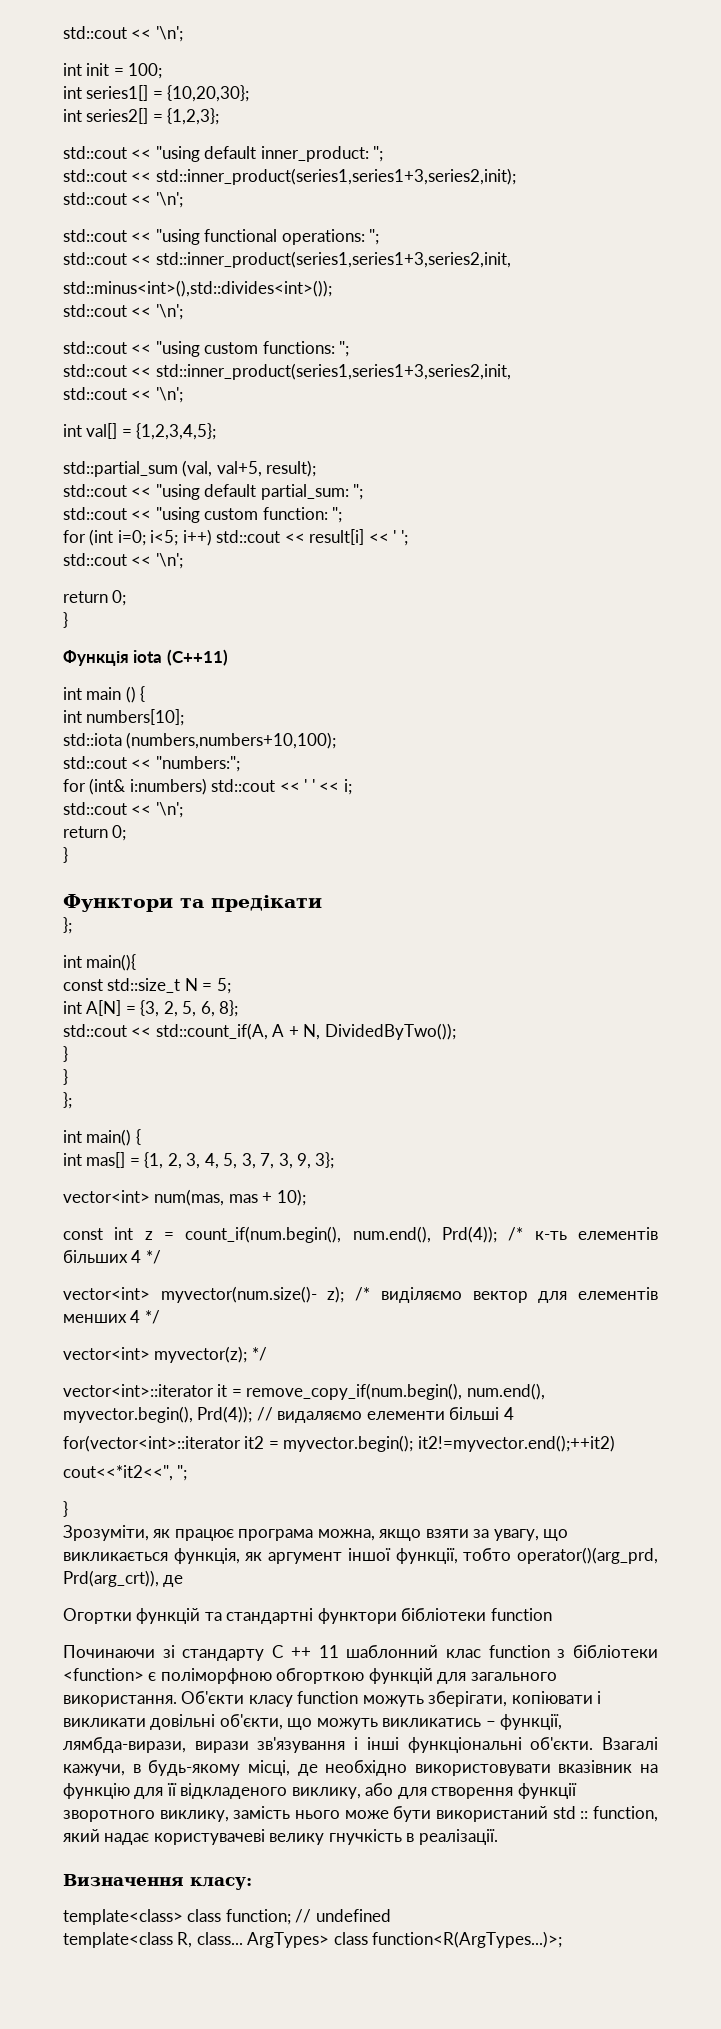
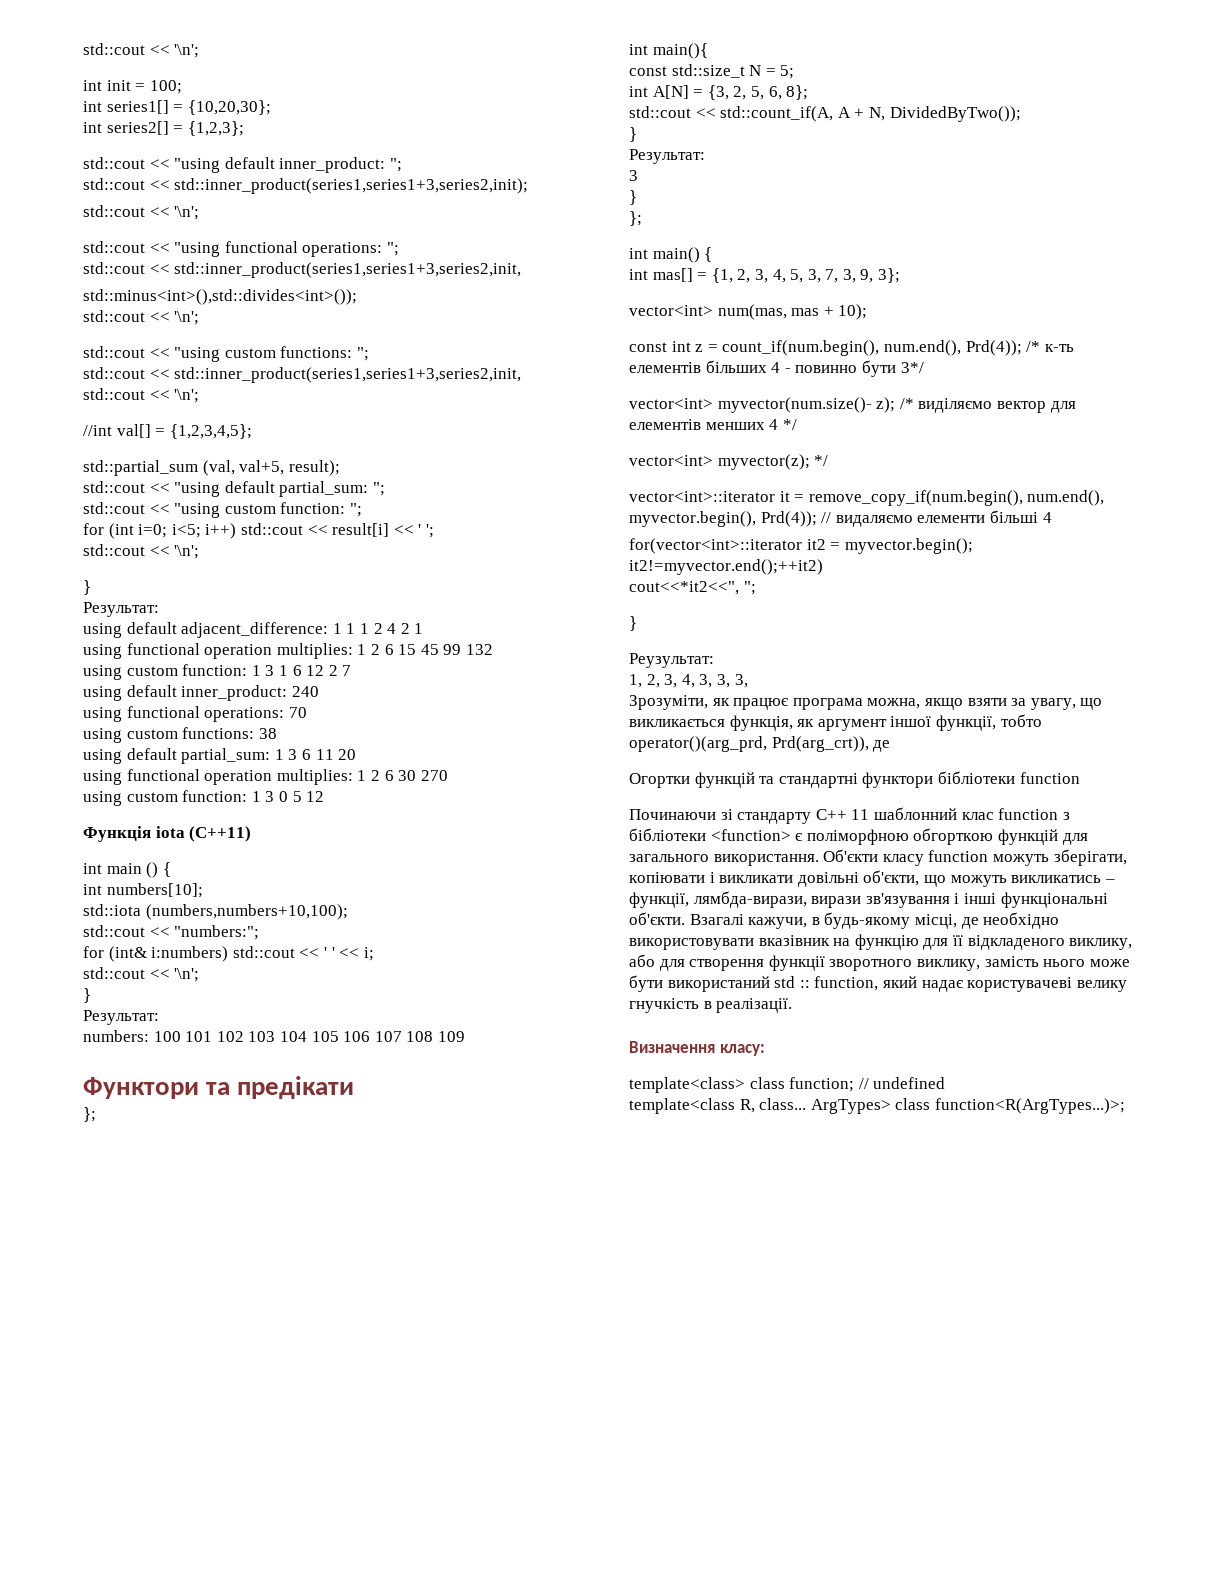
[63,424,82,437] int -> [83,425,112,436] //int
[63,590,127,606] [63,612,68,628] return 0; // } -> [83,580,91,595] [83,602,159,617] [83,622,424,638] [83,643,493,659] [83,664,352,680] [83,685,319,701] [83,706,307,722] [83,727,277,743] [83,748,357,764] [83,769,448,785] [83,790,325,806] } // Результат: // using default adjacent_difference: 1 1 1 2 4 2 1 // using functional operation multiplies: 1 2 6 15 45 99 132 // using custom function: 1 3 1 6 12 2 7 // using default inner_product: 240 // using functional operations: 70 // using custom functions: 38 // using default partial_sum: 1 3 6 11 20 // using functional operation multiplies: 1 2 6 30 270 // using custom function: 1 3 0 5 12
[63,825,127,841] [63,847,68,863] return 0; // } -> [83,988,91,1003] [83,1010,159,1025] [83,1030,465,1042] } // Результат: // numbers: 100 101 102 103 104 105 106 107 108 109
(68, 1054) none -> [629,149,705,164] [629,170,638,181] // Результат: // 3
[145,1250,161,1264] */ -> [784,360,924,377] - повинно бути 3*/
(68, 1509) none -> [629,653,714,668] [629,674,748,688] // Реузультат: // 1, 2, 3, 4, 3, 3, 3,
[272,1645,311,1658] C ++ -> [815,809,847,820] C++

